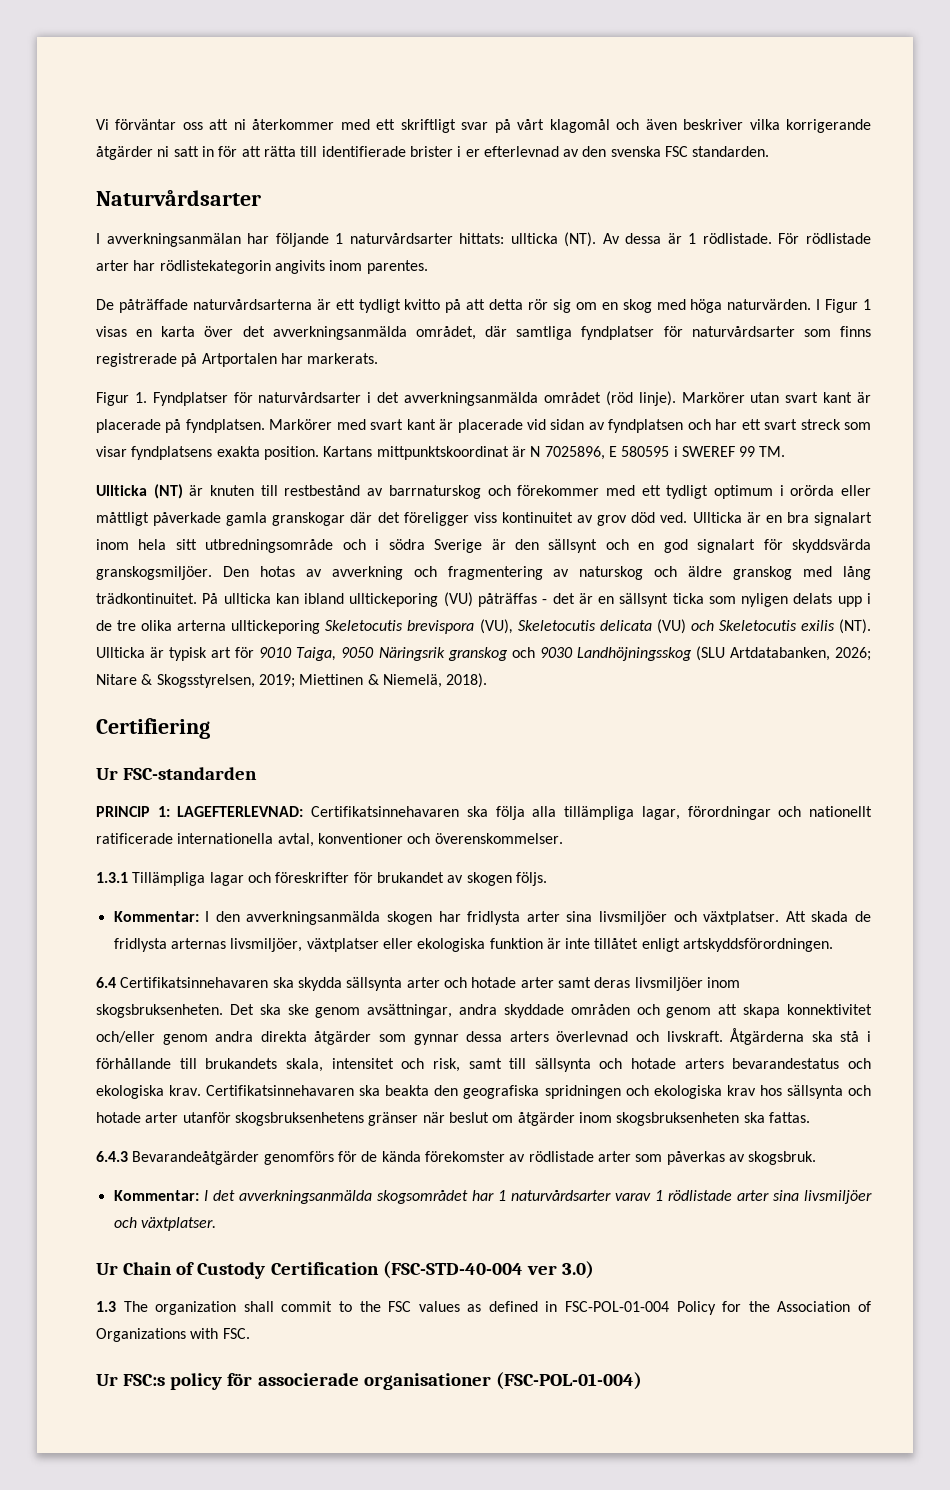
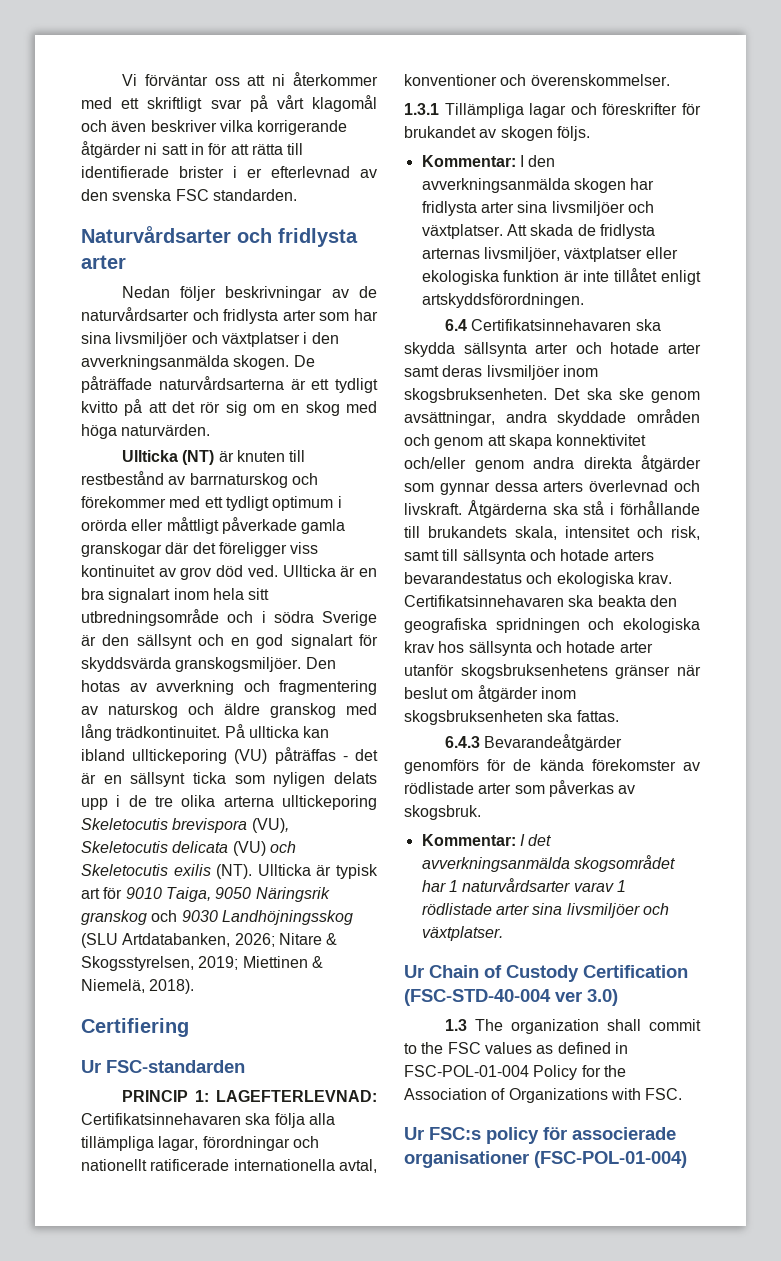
[96,232,871,247] [96,260,428,274] // I avverkningsanmälan har följande 1 naturvårdsarter hittats: ullticka (NT). Av dessa är 1 rödlistade. För rödlistade arter har rödlistekategorin angivits inom parentes. // -> [237,228,358,247] [81,255,126,269] [121,286,377,301] [81,307,378,324] [81,332,339,347] [81,355,290,370] och fridlysta arter // Nedan följer beskrivningar av de naturvårdsarter och fridlysta arter som har sina livsmiljöer och växtplatser i den avverkningsanmälda skogen.
[489,299,524,310] detta -> [172,401,195,413] det
[816,299,871,313] [96,326,872,340] [96,353,379,367] [96,391,872,406] [96,419,872,433] [96,446,786,460] I Figur 1 visas en karta över det avverkningsanmälda området, där samtliga fyndplatser för naturvårdsarter som finns registrerade på Artportalen har markerats. // Figur 1. Fyndplatser för naturvårdsarter i det avverkningsanmälda området (röd linje). Markörer utan svart kant är placerade på fyndplatsen. Markörer med svart kant är placerade vid sidan av fyndplatsen och har ett svart streck som visar fyndplatsens exakta position. Kartans mittpunktskoordinat är N 7025896, E 580595 i SWEREF 99 TM. -> (211, 430) none

